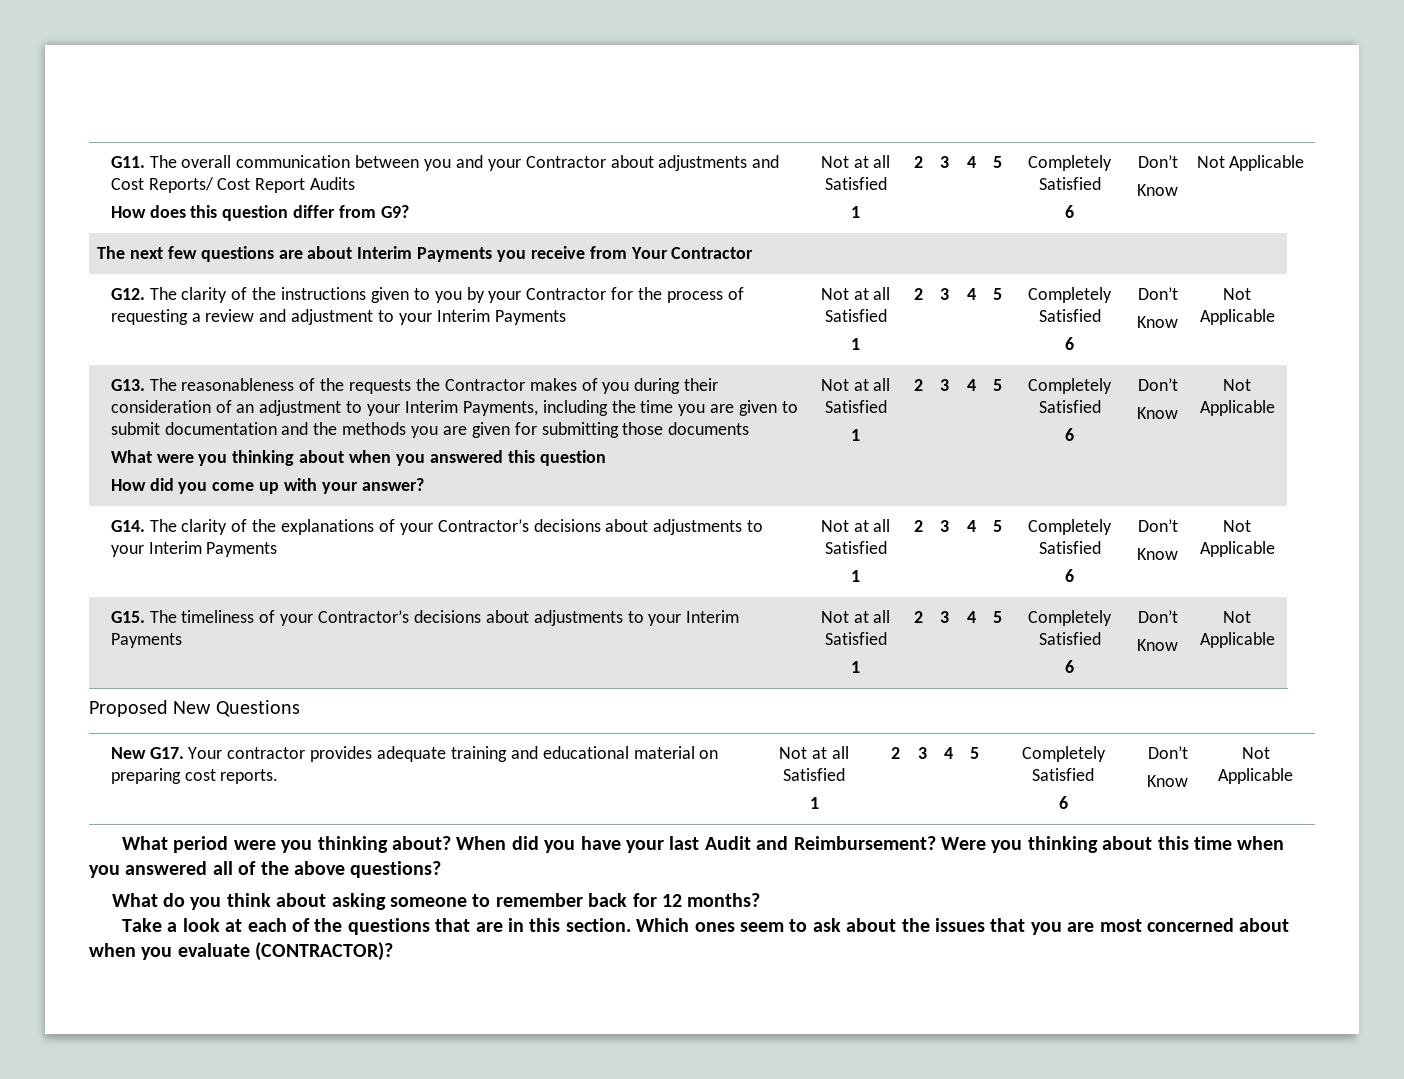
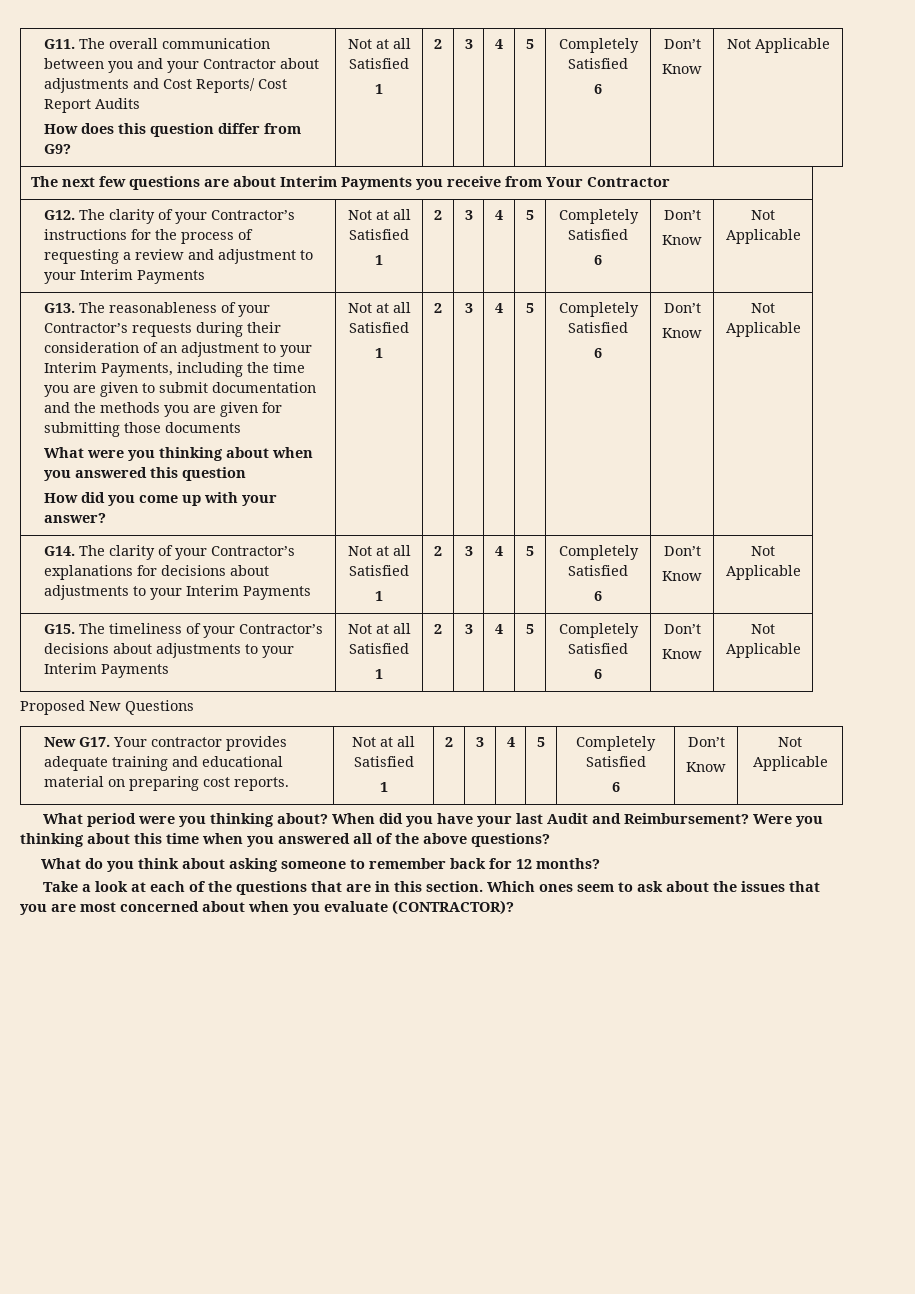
[252,287,607,303] the instructions given to you by your Contractor -> [174,210,295,224] [43,229,127,240] your Contractor’s instructions
[320,378,630,394] the requests the Contractor makes of you -> [237,305,270,317] [43,323,192,337] your Contractor’s requests
[252,519,529,535] the explanations of your Contractor’s -> [174,546,295,560] [43,565,157,580] your Contractor’s explanations for

